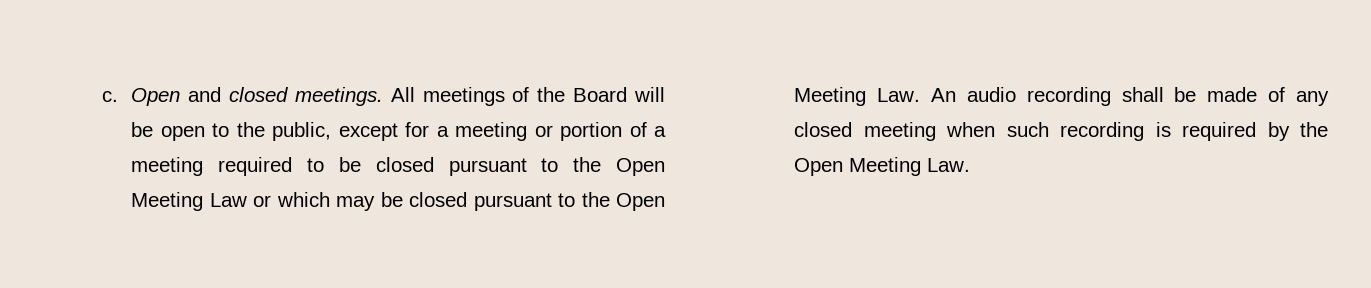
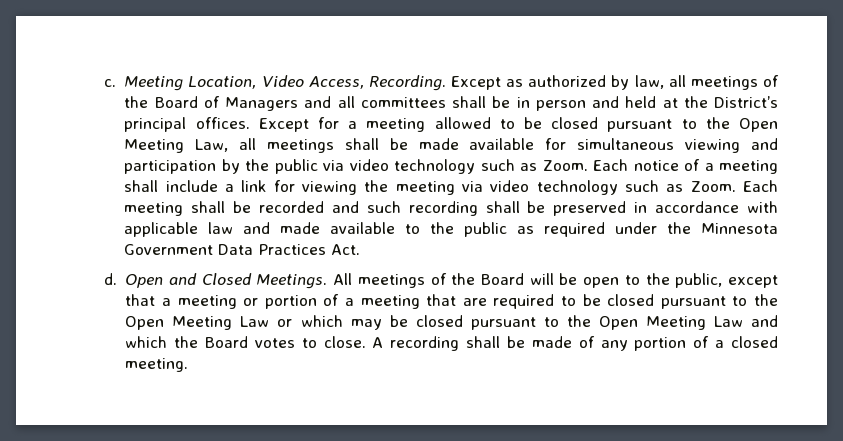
[131,87,383,106] Open and closed meetings. -> [124,75,780,91] [124,96,779,111] [124,117,778,132] [124,138,778,153] [124,159,778,174] [124,180,778,195] [124,201,779,216] [124,222,778,237] [124,244,361,255] [103,273,328,289] Meeting Location, Video Access, Recording. Except as authorized by law, all meetings of the Board of Managers and all committees shall be in person and held at the District’s principal offices. Except for a meeting allowed to be closed pursuant to the Open Meeting Law, all meetings shall be made available for simultaneous viewing and participation by the public via video technology such as Zoom. Each notice of a meeting shall include a link for viewing the meeting via video technology such as Zoom. Each meeting shall be recorded and such recording shall be preserved in accordance with applicable law and made available to the public as required under the Minnesota Government Data Practices Act. // d. Open and Closed Meetings.
[405,122,430,137] for -> [125,294,156,306] that
(204, 166) none -> [426,294,487,306] that are
[877,87,1016,102] Law. An audio -> [713,315,778,327] [125,336,384,348] Law and which the Board votes to close. A
[794,122,1329,141] [794,157,971,176] closed meeting when such recording is required by the Open Meeting Law. -> [634,336,778,351] [125,358,189,372] portion of a closed meeting.

